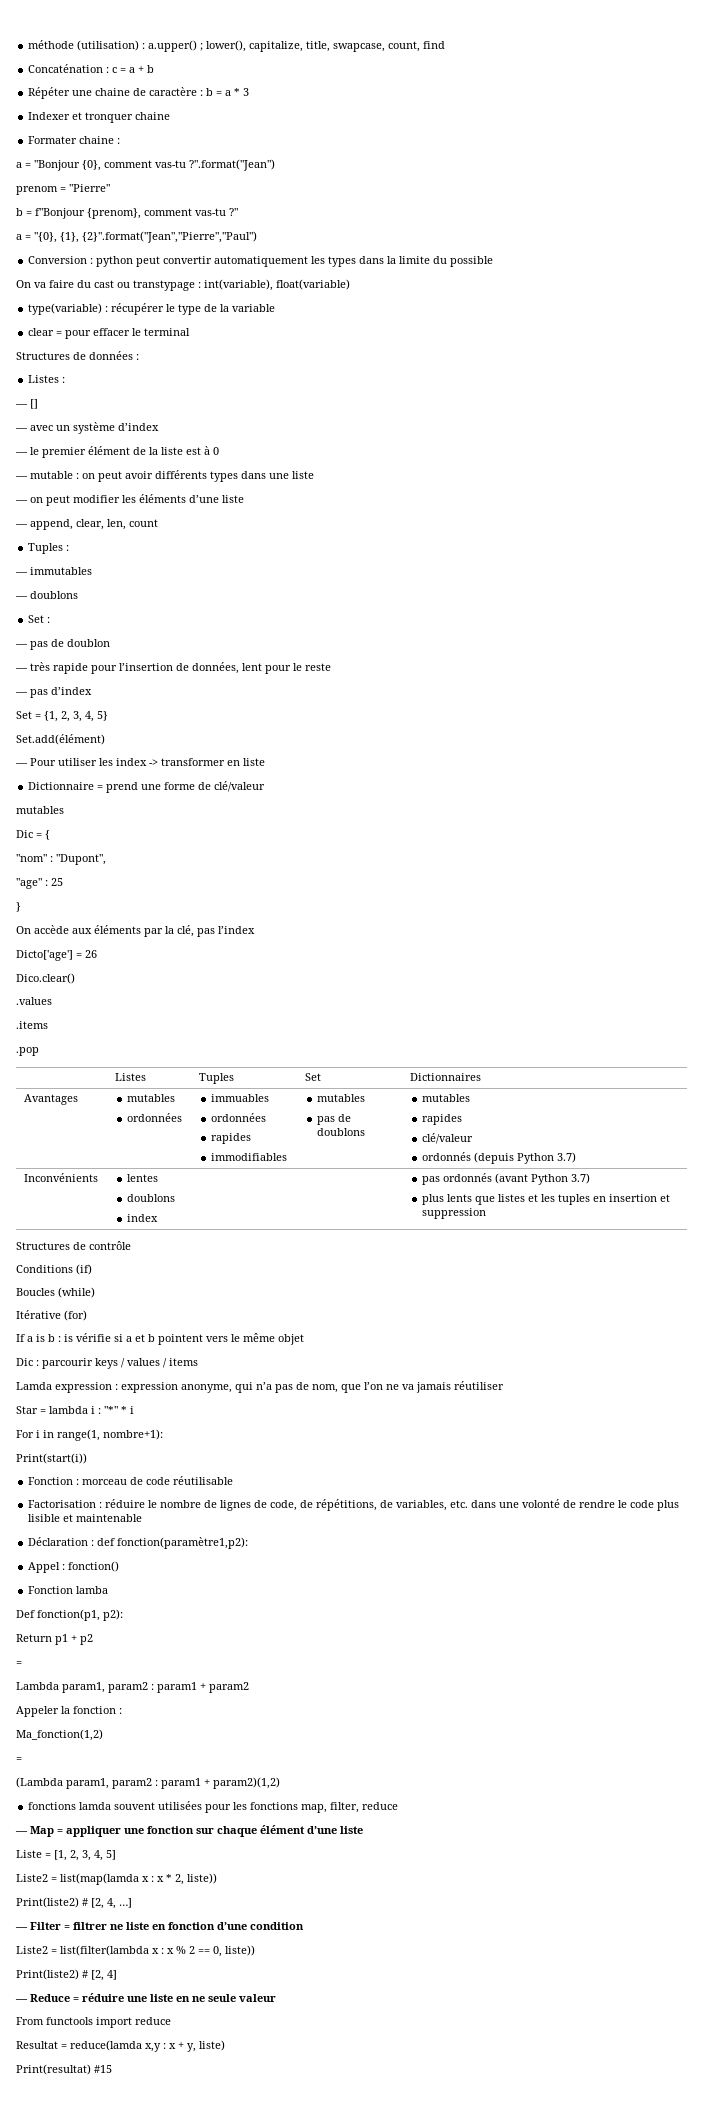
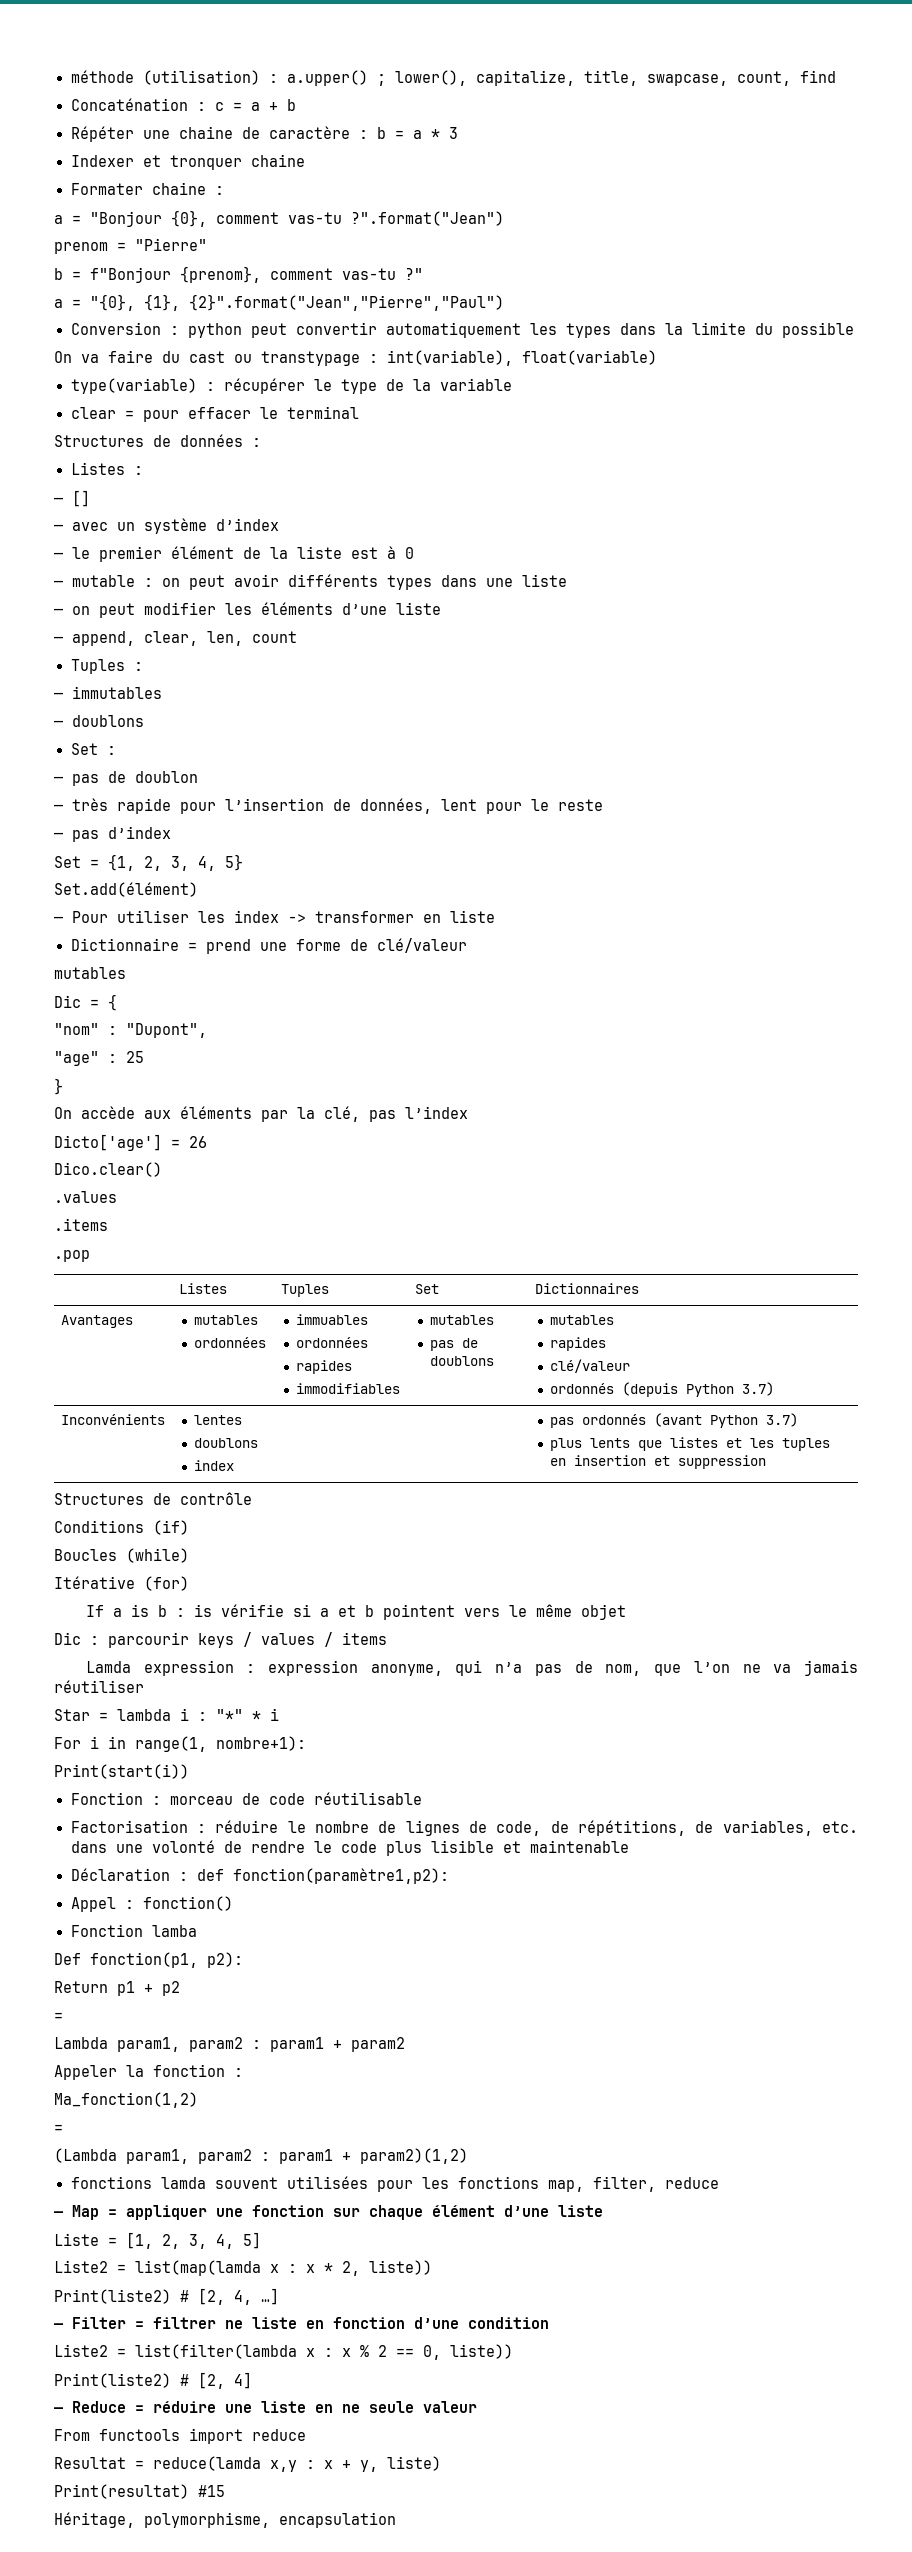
(112, 2069) none -> [54,2512,396,2528] // Héritage, polymorphisme, encapsulation

